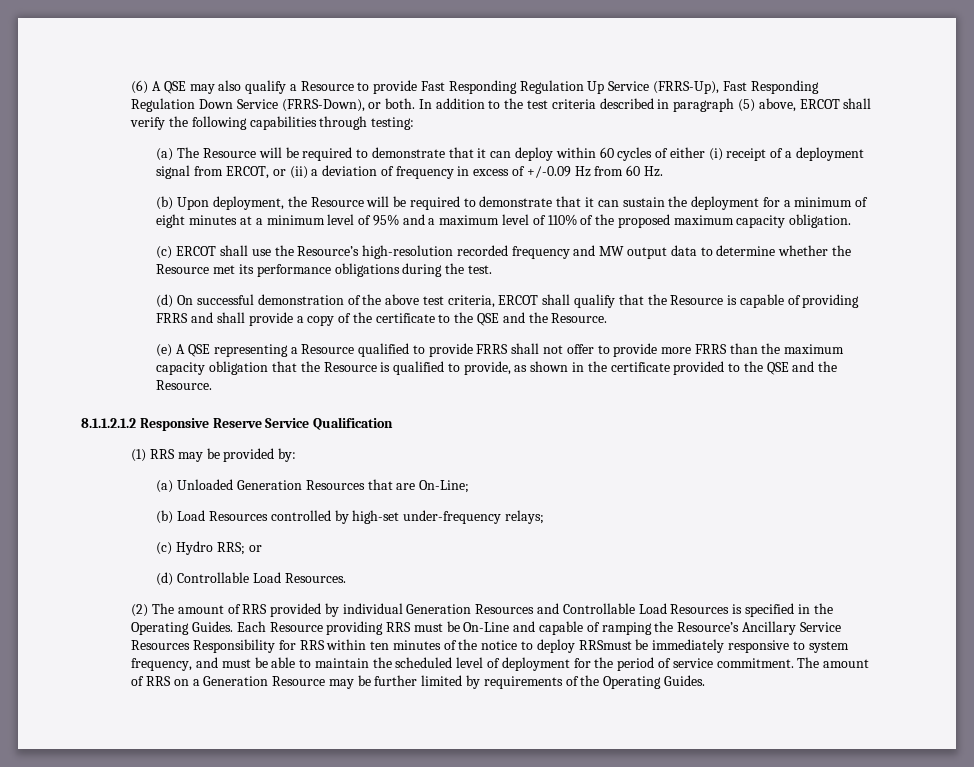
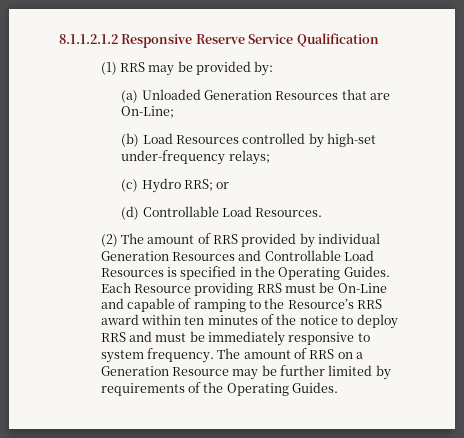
[131,80,819,94] [131,98,872,112] [130,116,415,130] [156,147,864,161] [156,165,663,179] [156,196,869,210] [156,214,852,228] [156,245,851,259] [156,263,492,277] [156,294,860,308] [156,312,608,326] [156,343,845,357] [156,361,838,375] [156,380,213,390] (6) A QSE may also qualify a Resource to provide Fast Responding Regulation Up Service (FRRS-Up), Fast Responding Regulation Down Service (FRRS-Down), or both. In addition to the test criteria described in paragraph (5) above, ERCOT shall verify the following capabilities through testing: // (a) The Resource will be required to demonstrate that it can deploy within 60 cycles of either (i) receipt of a deployment signal from ERCOT, or (ii) a deviation of frequency in excess of +/-0.09 Hz from 60 Hz. // (b) Upon deployment, the Resource will be required to demonstrate that it can sustain the deployment for a minimum of eight minutes at a minimum level of 95% and a maximum level of 110% of the proposed maximum capacity obligation. // (c) ERCOT shall use the Resource’s high-resolution recorded frequency and MW output data to determine whether the Resource met its performance obligations during the test. // (d) On successful demonstration of the above test criteria, ERCOT shall qualify that the Resource is capable of providing FRRS and shall provide a copy of the certificate to the QSE and the Resource. // (e) A QSE representing a Resource qualified to provide FRRS shall not offer to provide more FRRS than the maximum capacity obligation that the Resource is qualified to provide, as shown in the certificate provided to the QSE and the Resource. // -> (59, 39) none
[654,621,841,635] [131,639,325,653] the Resource’s Ancillary Service Resources Responsibility for RRS -> [249,298,383,309] [100,314,139,325] to the Resource’s RRS award
[578,640,632,650] RRSmust -> [100,331,187,342] RRS and must
[131,657,794,671] frequency, and must be able to maintain the scheduled level of deployment for the period of service commitment. -> [146,348,214,363] frequency.

